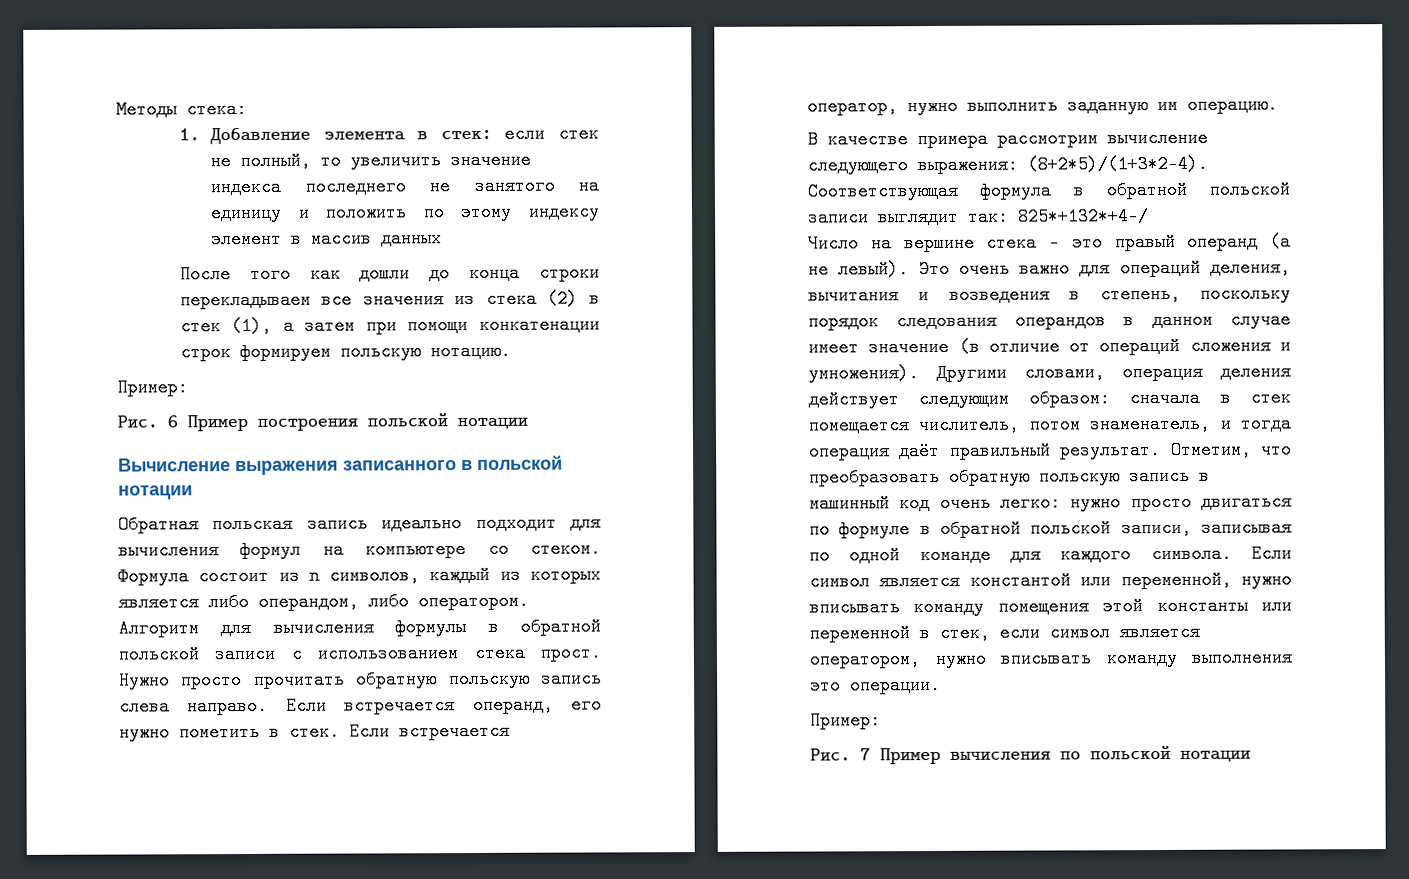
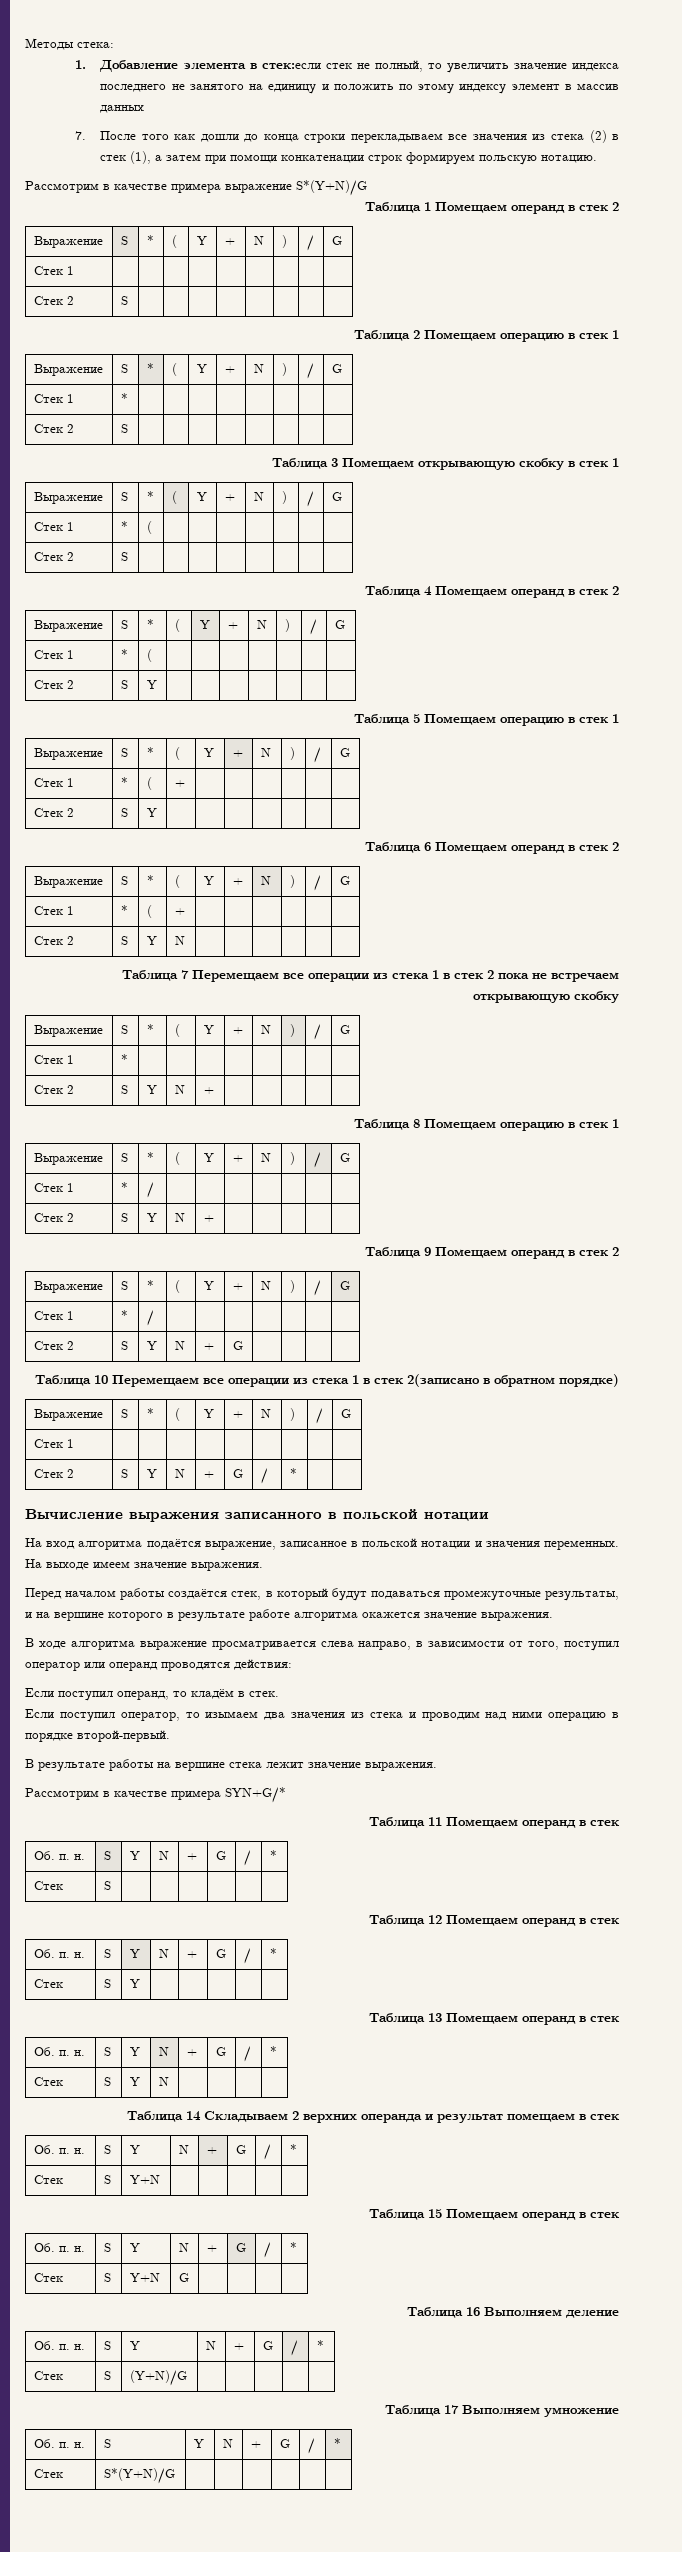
[440,126,546,143] стек: если -> [261,63,321,69] стек:если
(443, 239) none -> [75,131,87,140] 7.
[117,378,188,397] [117,413,528,432] Пример: // Рис. 6 Пример построения польской нотации -> [25,180,367,196] [365,202,619,214] [33,236,103,248] [120,236,128,245] [146,235,154,245] [171,235,177,248] [196,236,207,245] [224,238,235,245] [253,236,264,245] [281,235,287,248] [306,235,314,251] [331,236,342,245] [33,266,74,275] [33,296,74,305] [120,296,128,305] [354,330,619,342] [33,364,103,376] [120,364,128,373] [146,363,154,373] [171,363,177,376] [196,364,207,373] [224,366,235,373] [253,364,264,373] [281,363,287,376] [306,363,314,379] [331,364,342,373] [33,394,74,403] [120,393,128,403] [33,424,74,433] [120,424,128,433] [272,458,619,470] [33,492,103,504] [120,492,128,501] [146,491,154,501] [171,491,177,504] [196,492,207,501] [224,494,235,501] [253,492,264,501] [281,491,287,504] [306,491,314,507] [331,492,342,501] [33,522,74,531] [120,521,128,531] [146,521,152,534] [33,552,74,561] [120,552,128,561] [365,586,619,598] [33,620,103,632] [120,620,128,629] [146,619,154,629] [174,619,180,632] [199,620,210,629] [227,622,238,629] [256,620,267,629] [284,619,290,632] [309,619,317,635] [334,620,345,629] [33,650,74,659] [120,649,128,659] [146,649,152,662] [33,680,74,689] [120,680,128,689] [146,680,157,689] [354,714,619,726] [33,748,103,760] [120,748,128,757] [146,747,154,757] [174,747,180,760] [203,748,214,757] [232,750,243,757] [260,748,271,757] [289,747,295,760] [313,747,321,763] [339,748,350,757] [33,778,74,787] [120,777,128,787] [146,777,152,790] [174,780,185,787] [33,808,74,817] [120,808,128,817] [146,808,157,817] [365,842,619,854] [33,876,103,888] [120,876,128,885] [146,875,154,885] [174,875,180,888] [203,876,214,885] [232,878,243,885] [260,876,271,885] [289,875,295,888] [313,875,321,891] [339,876,350,885] [33,906,74,915] [120,905,128,915] [146,905,152,918] [174,908,185,915] [33,936,74,945] [120,936,128,945] [146,936,157,945] [174,936,185,945] [122,970,619,982] [473,991,619,1003] [33,1025,103,1037] [120,1025,128,1034] [146,1024,154,1034] [174,1024,180,1037] [203,1025,214,1034] [232,1027,243,1034] [260,1025,271,1034] [289,1024,295,1037] [313,1024,321,1040] [339,1025,350,1034] [33,1055,74,1064] [120,1054,128,1064] [33,1085,74,1094] [120,1085,128,1094] [146,1085,157,1094] [174,1085,185,1094] [203,1087,214,1094] [354,1119,619,1131] [33,1153,103,1165] [120,1153,128,1162] [146,1152,154,1162] [174,1152,180,1165] [203,1153,214,1162] [232,1155,243,1162] [260,1153,271,1162] [289,1152,295,1165] [313,1152,321,1168] [339,1153,350,1162] [33,1183,74,1192] [120,1182,128,1192] [146,1182,154,1198] [33,1213,74,1222] [120,1213,128,1222] [146,1213,157,1222] [174,1213,185,1222] [203,1215,214,1222] [365,1247,619,1259] [33,1281,103,1293] [120,1281,128,1290] [146,1280,154,1290] [174,1280,180,1293] [203,1281,214,1290] [232,1283,243,1290] [260,1281,271,1290] [289,1280,295,1293] [313,1280,321,1296] [339,1281,350,1290] [33,1311,74,1320] [120,1310,128,1320] [146,1310,154,1326] [33,1341,74,1350] [120,1341,128,1350] [146,1341,157,1350] [174,1341,185,1350] [203,1343,214,1350] [232,1341,243,1350] [35,1374,619,1387] [33,1409,103,1421] [120,1409,128,1418] [146,1408,154,1418] [174,1408,180,1421] [203,1409,214,1418] [232,1411,243,1418] [260,1409,271,1418] [289,1408,295,1421] [315,1408,323,1424] [340,1409,351,1418] [33,1439,74,1448] [33,1469,74,1478] [120,1469,128,1478] [146,1469,157,1478] [174,1469,185,1478] [203,1471,214,1478] [232,1469,243,1478] [260,1468,268,1484] [289,1468,297,1478] Рассмотрим в качестве примера выражение S*(Y+N)/G // Таблица 1 Помещаем операнд в стек 2 // Выражение | S | * | ( | Y | + | N | ) | / | G // Стек 1 | | | | | | | | | // Стек 2 | S | | | | | | | | // Таблица 2 Помещаем операцию в стек 1 // Выражение | S | * | ( | Y | + | N | ) | / | G // Стек 1 | * | | | | | | | | // Стек 2 | S | | | | | | | | // Таблица 3 Помещаем открывающую скобку в стек 1 // Выражение | S | * | ( | Y | + | N | ) | / | G // Стек 1 | * | ( | | | | | | | // Стек 2 | S | | | | | | | | // Таблица 4 Помещаем операнд в стек 2 // Выражение | S | * | ( | Y | + | N | ) | / | G // Стек 1 | * | ( | | | | | | | // Стек 2 | S | Y | | | | | | | // Таблица 5 Помещаем операцию в стек 1 // Выражение | S | * | ( | Y | + | N | ) | / | G // Стек 1 | * | ( | + | | | | | | // Стек 2 | S | Y | | | | | | | // Таблица 6 Помещаем операнд в стек 2 // Выражение | S | * | ( | Y | + | N | ) | / | G // Стек 1 | * | ( | + | | | | | | // Стек 2 | S | Y | N | | | | | | // Таблица 7 Перемещаем все операции из стека 1 в стек 2 пока не встречаем открывающую скобку // Выражение | S | * | ( | Y | + | N | ) | / | G // Стек 1 | * | | | | | | | | // Стек 2 | S | Y | N | + | | | | | // Таблица 8 Помещаем операцию в стек 1 // Выражение | S | * | ( | Y | + | N | ) | / | G // Стек 1 | * | / | | | | | | | // Стек 2 | S | Y | N | + | | | | | // Таблица 9 Помещаем операнд в стек 2 // Выражение | S | * | ( | Y | + | N | ) | / | G // Стек 1 | * | / | | | | | | | // Стек 2 | S | Y | N | + | G | | | | // Таблица 10 Перемещаем все операции из стека 1 в стек 2(записано в обратном порядке) // Выражение | S | * | ( | Y | + | N | ) | / | G // Стек 1 | | | | | | | | | // Стек 2 | S | Y | N | + | G | / | * | |
[118,515,601,534] [118,539,601,560] [118,566,601,586] [118,591,529,612] [118,619,601,638] [118,643,601,664] [119,671,602,690] [119,695,602,716] [119,722,510,742] [807,95,1278,116] [807,130,1208,149] [807,154,1208,175] [807,182,1290,201] [808,207,1149,227] [808,232,1291,253] [808,258,1291,279] [808,284,1291,305] [808,312,1291,331] [808,337,1291,357] [808,363,1291,383] [808,389,1291,409] [808,414,1291,435] [809,440,1292,461] [809,468,1210,487] [809,493,1292,513] [809,518,1292,539] [809,544,1292,565] [809,570,1292,591] [809,598,1292,617] [809,623,1200,643] [809,650,1292,669] [810,675,941,695] [810,711,881,730] [810,745,1251,765] Обратная польская запись идеально подходит для вычисления формул на компьютере со стеком. Формула состоит из n символов, каждый из которых является либо операндом, либо оператором. Алгоритм для вычисления формулы в обратной польской записи с использованием стека прост. Нужно просто прочитать обратную польскую запись слева направо. Если встречается операнд, его нужно пометить в стек. Если встречается оператор, нужно выполнить заданную им операцию. // В качестве примера рассмотрим вычисление следующего выражения: (8+2*5)/(1+3*2-4). Соответствующая формула в обратной польской записи выглядит так: 825*+132*+4-/ // Число на вершине стека – это правый операнд (а не левый). Это очень важно для операций деления, вычитания и возведения в степень, поскольку порядок следования операндов в данном случае имеет значение (в отличие от операций сложения и умножения). Другими словами, операция деления действует следующим образом: сначала в стек помещается числитель, потом знаменатель, и тогда операция даёт правильный результат. Отметим, что преобразовать обратную польскую запись в машинный код очень легко: нужно просто двигаться по формуле в обратной польской записи, записывая по одной команде для каждого символа. Если символ является константой или переменной, нужно вписывать команду помещения этой константы или переменной в стек, если символ является оператором, нужно вписывать команду выполнения это операции. // Пример: // Рис. 7 Пример вычисления по польской нотации -> [25,1538,619,1550] [25,1559,263,1571] [25,1588,620,1601] [25,1609,553,1622] [25,1638,620,1651] [25,1659,292,1671] [25,1688,279,1701] [25,1709,619,1722] [25,1730,170,1742] [25,1759,437,1772] [25,1787,286,1803] [369,1817,620,1829] [33,1851,85,1860] [103,1851,111,1860] [129,1851,140,1860] [158,1851,169,1860] [186,1853,197,1860] [215,1851,226,1860] [243,1850,251,1866] [269,1850,277,1860] [33,1881,63,1890] [103,1881,111,1890] [369,1915,620,1927] [33,1949,85,1958] [103,1949,111,1958] [129,1949,140,1958] [158,1949,169,1958] [186,1951,197,1958] [215,1949,226,1958] [243,1948,251,1964] [269,1948,277,1958] [33,1979,63,1988] [103,1979,111,1988] [129,1979,140,1988] [369,2013,620,2025] [33,2047,85,2056] [103,2047,111,2056] [129,2047,140,2056] [158,2047,169,2056] [186,2049,197,2056] [215,2047,226,2056] [243,2046,251,2062] [269,2046,277,2056] [33,2077,63,2086] [103,2077,111,2086] [129,2077,140,2086] [158,2077,169,2086] [127,2111,620,2123] [33,2145,85,2154] [103,2145,111,2154] [129,2145,140,2154] [178,2145,189,2154] [206,2147,217,2154] [235,2145,246,2154] [263,2144,271,2160] [289,2144,297,2154] [33,2175,63,2184] [103,2175,111,2184] [129,2175,160,2184] [369,2209,620,2221] [33,2243,85,2252] [103,2243,111,2252] [129,2243,140,2252] [178,2243,189,2252] [206,2245,217,2252] [235,2243,246,2252] [263,2242,271,2258] [289,2242,297,2252] [33,2273,63,2282] [103,2273,111,2282] [129,2273,160,2282] [178,2273,189,2282] [407,2307,619,2318] [33,2341,85,2350] [103,2341,111,2350] [129,2341,140,2350] [205,2341,216,2350] [233,2343,244,2350] [262,2341,273,2350] [290,2340,298,2356] [316,2340,324,2350] [33,2371,63,2380] [103,2371,111,2380] [129,2370,187,2386] [385,2405,619,2417] [33,2439,85,2448] [103,2439,111,2448] [193,2439,204,2448] [222,2439,233,2448] [250,2441,261,2448] [279,2439,290,2448] [307,2438,315,2454] [333,2438,341,2448] [33,2469,63,2478] [103,2468,175,2484] На вход алгоритма подаётся выражение, записанное в польской нотации и значения переменных. На выходе имеем значение выражения. // Перед началом работы создаётся стек, в который будут подаваться промежуточные результаты, и на вершине которого в результате работе алгоритма окажется значение выражения. // В ходе алгоритма выражение просматривается слева направо, в зависимости от того, поступил оператор или операнд проводятся действия: // Если поступил операнд, то кладём в стек. // Если поступил оператор, то изымаем два значения из стека и проводим над ними операцию в порядке второй-первый. // В результате работы на вершине стека лежит значение выражения. // Рассмотрим в качестве примера SYN+G/* // Таблица 11 Помещаем операнд в стек // Об. п. н. | S | Y | N | + | G | / | * // Стек | S | | | | | | // Таблица 12 Помещаем операнд в стек // Об. п. н. | S | Y | N | + | G | / | * // Стек | S | Y | | | | | // Таблица 13 Помещаем операнд в стек // Об. п. н. | S | Y | N | + | G | / | * // Стек | S | Y | N | | | | // Таблица 14 Складываем 2 верхних операнда и результат помещаем в стек // Об. п. н. | S | Y | N | + | G | / | * // Стек | S | Y+N | | | | | // Таблица 15 Помещаем операнд в стек // Об. п. н. | S | Y | N | + | G | / | * // Стек | S | Y+N | G | | | | // Таблица 16 Выполняем деление // Об. п. н. | S | Y | N | + | G | / | * // Стек | S | (Y+N)/G | | | | | // Таблица 17 Выполняем умножение // Об. п. н. | S | Y | N | + | G | / | * // Стек | S*(Y+N)/G | | | | | |

